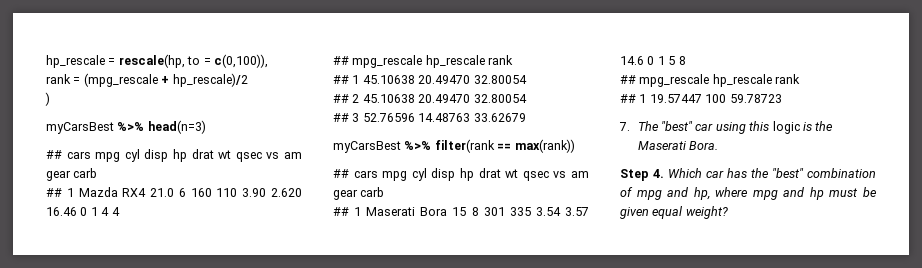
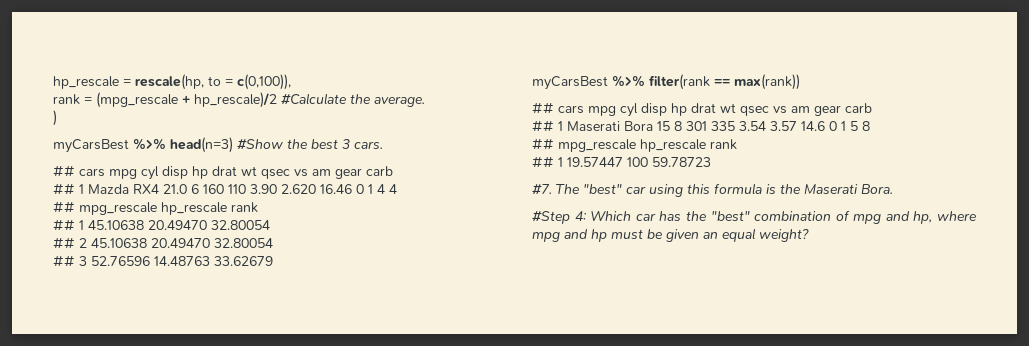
(248, 80) none -> [281,93,425,107] #Calculate the average.
(206, 127) none -> [237,139,383,150] #Show the best 3 cars.
[619,122,630,131] 7. -> [532,184,552,195] #7.
[772,121,800,134] logic -> [714,183,762,195] formula
[620,169,664,181] Step 4. -> [532,211,587,224] #Step 4:
(649, 213) none -> [703,232,718,239] an

